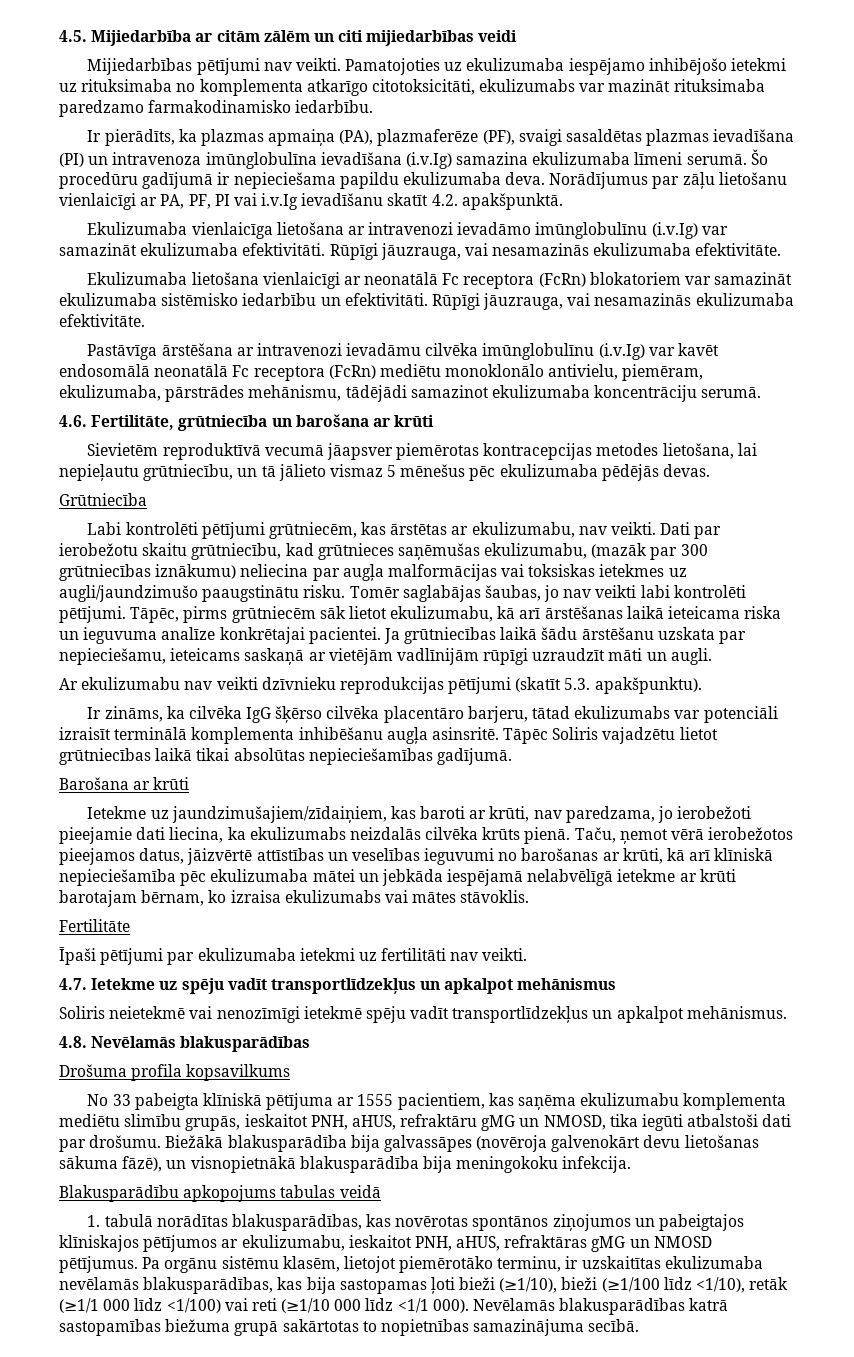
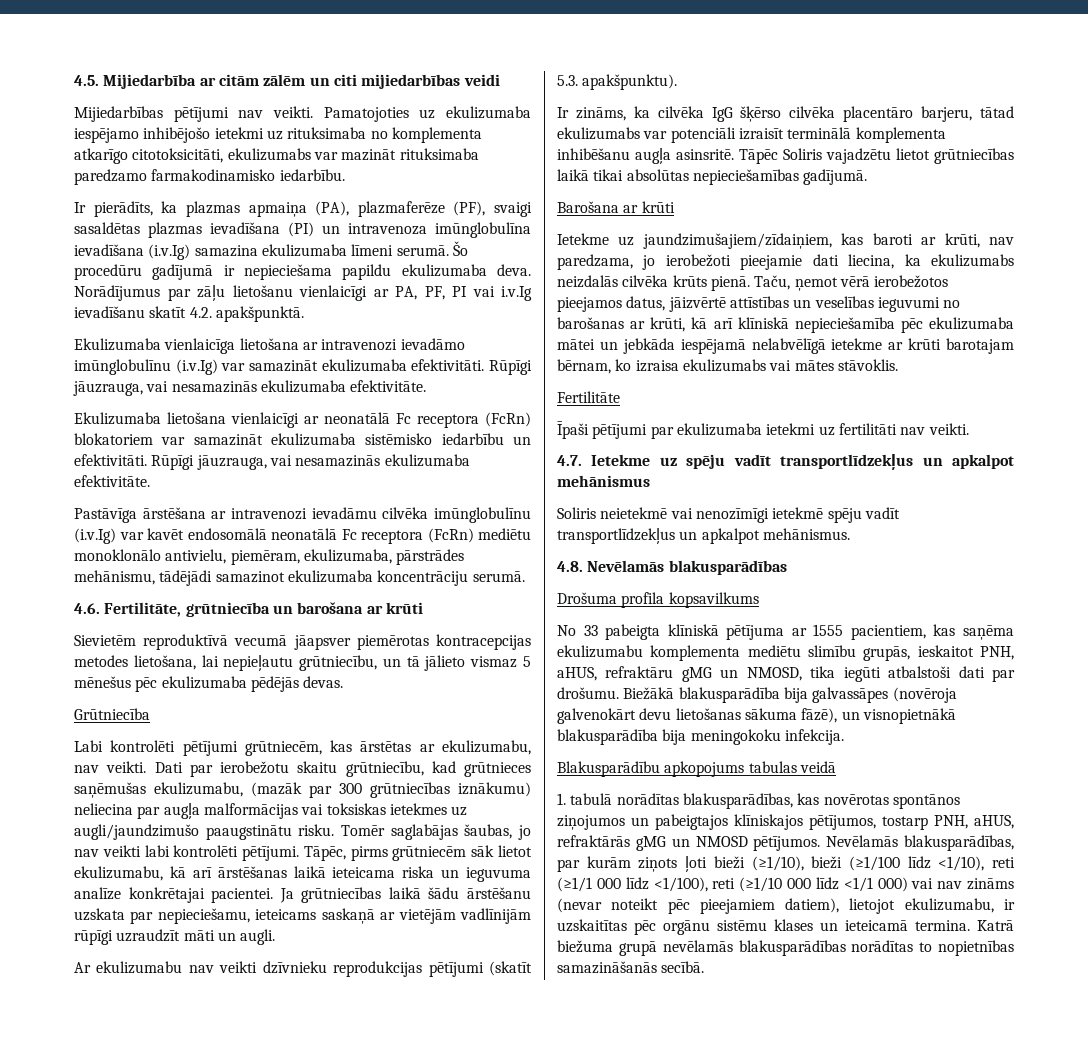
[143,1235,588,1252] pētījumos ar ekulizumabu, ieskaitot PNH, aHUS, refraktāras -> [809,815,1014,830] [557,835,630,847] pētījumos, tostarp PNH, aHUS, refraktārās
[59,1256,763,1273] [59,1277,427,1294] pētījumus. Pa orgānu sistēmu klasēm, lietojot piemērotāko terminu, ir uzskaitītas ekulizumaba nevēlamās blakusparādības, kas bija sastopamas -> [753,835,1014,851] [557,856,678,872] pētījumos. Nevēlamās blakusparādības, par kurām ziņots
[749,1277,789,1290] retāk -> [991,857,1015,868] reti
[166,1298,248,1313] <1/100) vai -> [653,877,708,892] <1/100),
[432,1298,729,1315] [59,1319,359,1336] 000). Nevēlamās blakusparādības katrā sastopamības biežuma grupā sakārtotas -> [877,877,1014,892] [557,898,1015,914] [557,919,1014,935] [557,940,914,956] 000) vai nav zināms (nevar noteikt pēc pieejamiem datiem), lietojot ekulizumabu, ir uzskaitītas pēc orgānu sistēmu klases un ieteicamā termina. Katrā biežuma grupā nevēlamās blakusparādības norādītas
[473,1319,585,1336] samazinājuma -> [557,961,657,974] samazināšanās

